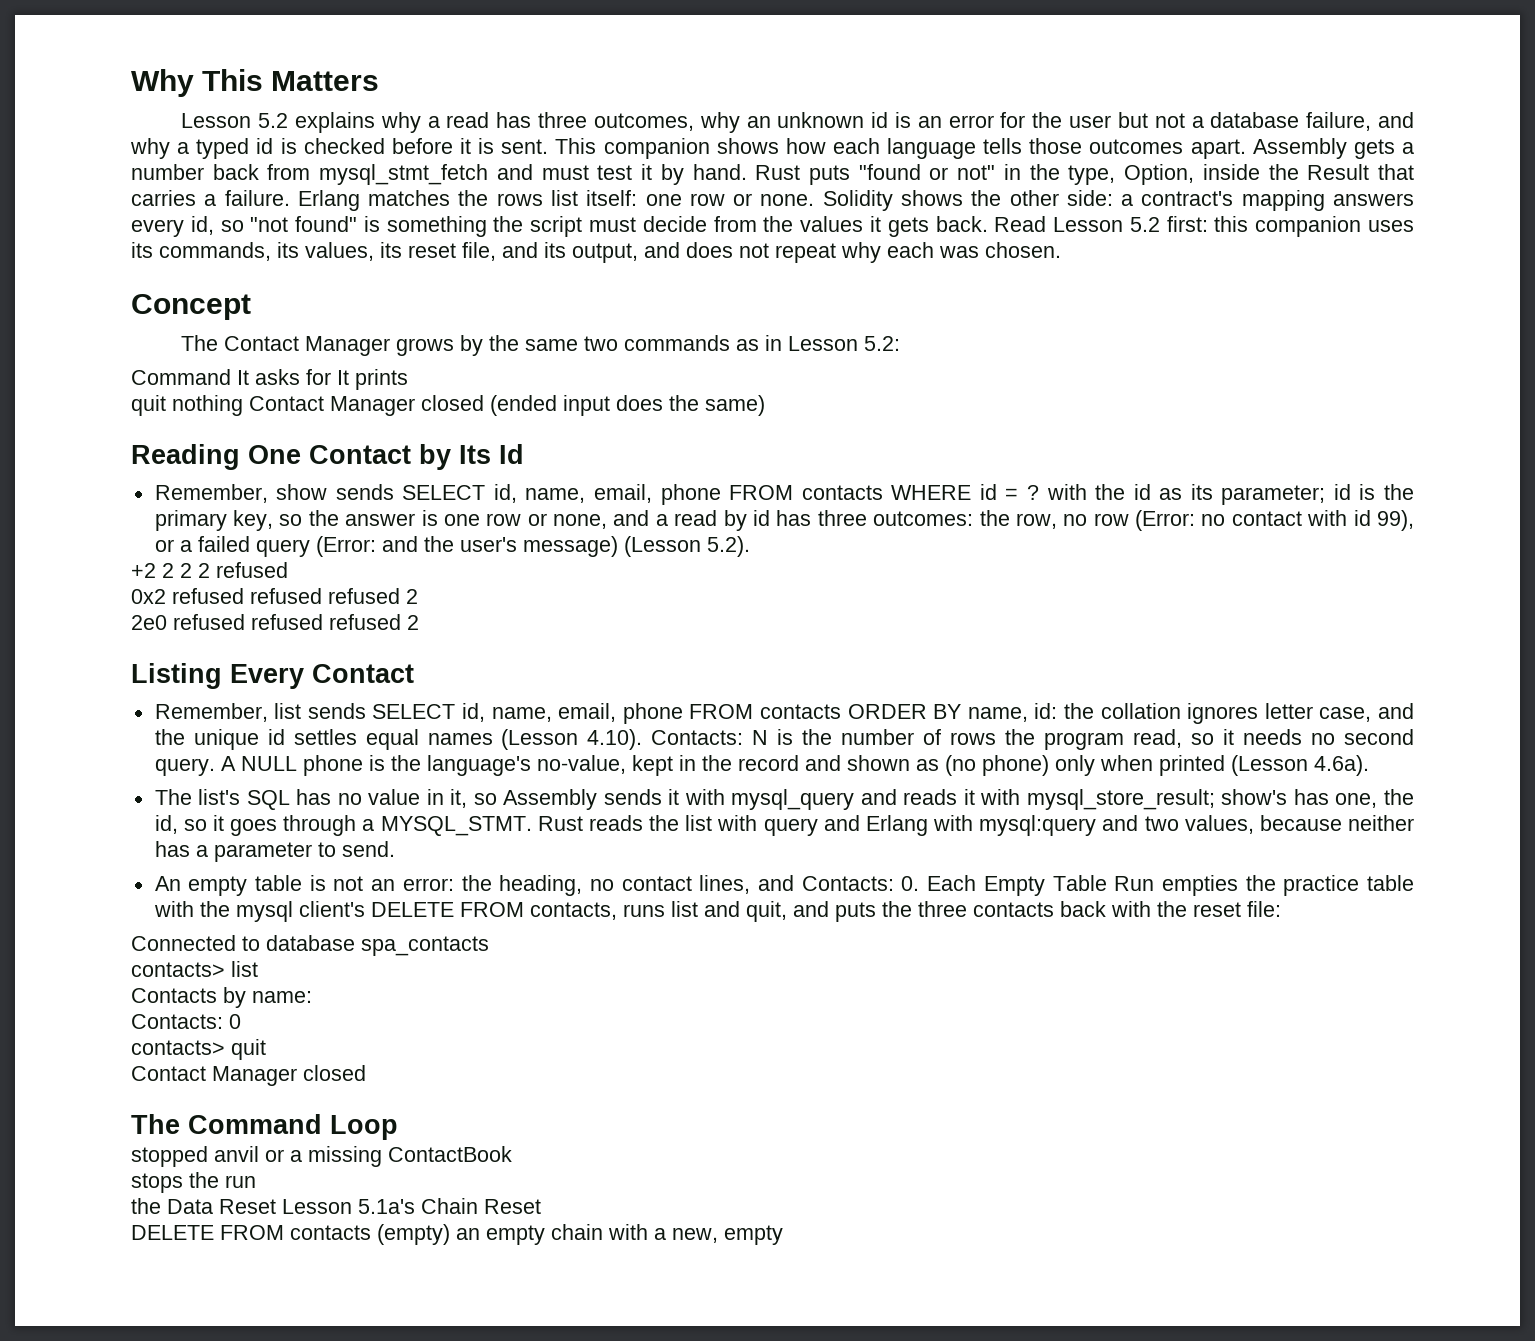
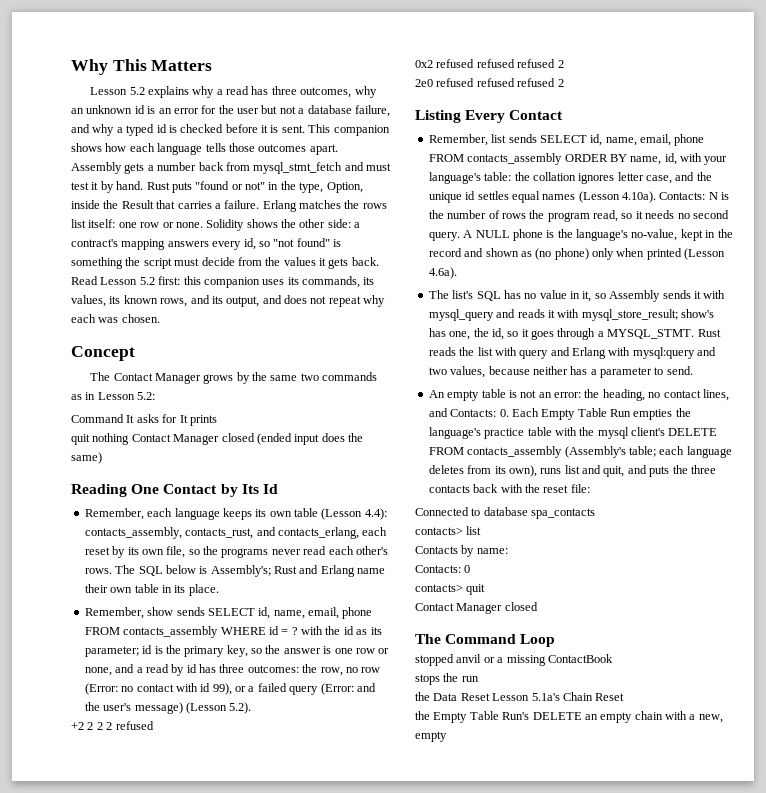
[408,242,496,261] reset file, -> [123,295,188,307] known rows,
(524, 454) none -> [84,508,387,520] [84,527,388,539] [84,546,388,558] [84,565,386,577] [84,584,219,596] // Remember, each language keeps its own table (Lesson 4.4): contacts_assembly, contacts_rust, and contacts_erlang, each reset by its own file, so the programs never read each other's rows. The SQL below is Assembly's; Rust and Erlang name their own table in its place.
[801,485,883,500] contacts -> [123,626,219,638] contacts_assembly
[760,704,842,719] contacts -> [467,153,563,165] contacts_assembly
[1034,703,1058,719] id: -> [664,153,728,165] [428,172,512,184] id, with your language's table:
[587,729,643,750] 4.10). -> [622,191,656,203] 4.10a).
(1276, 883) none -> [428,427,481,439] language's
[529,902,617,920] contacts, -> [467,446,732,458] [428,465,537,477] contacts_assembly (Assembly's table; each language deletes from its own),
[131,1224,450,1245] DELETE FROM contacts (empty) -> [415,711,582,723] the Empty Table Run's DELETE

